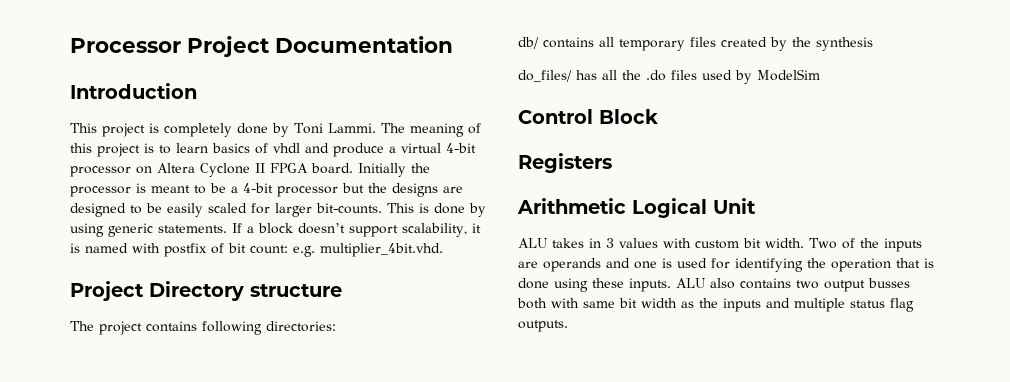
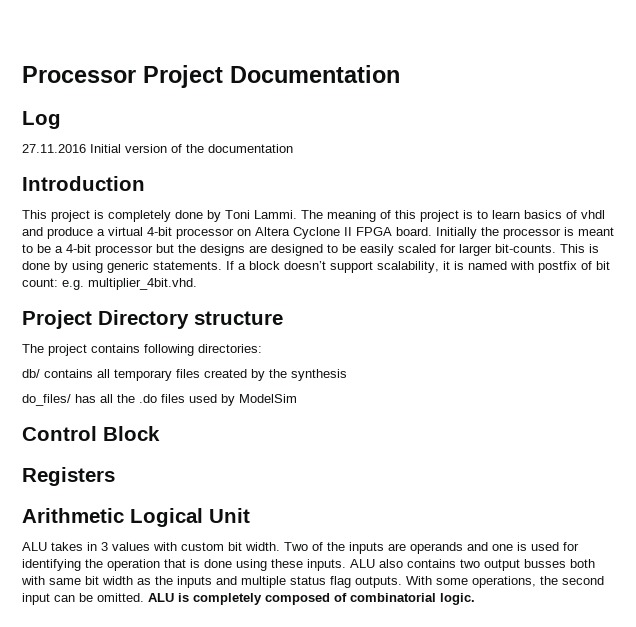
(453, 44) none -> [22,111,61,129] [22,144,293,153] // Log // 27.11.2016 Initial version of the documentation
(568, 326) none -> [406,576,604,588] [22,593,475,605] With some operations, the second input can be omitted. ALU is completely composed of combinatorial logic.

